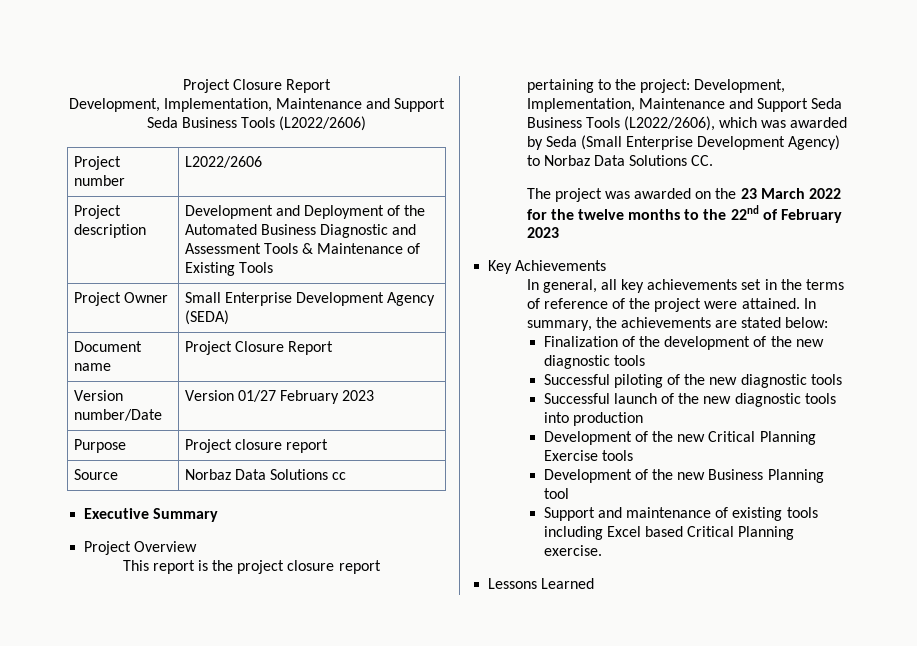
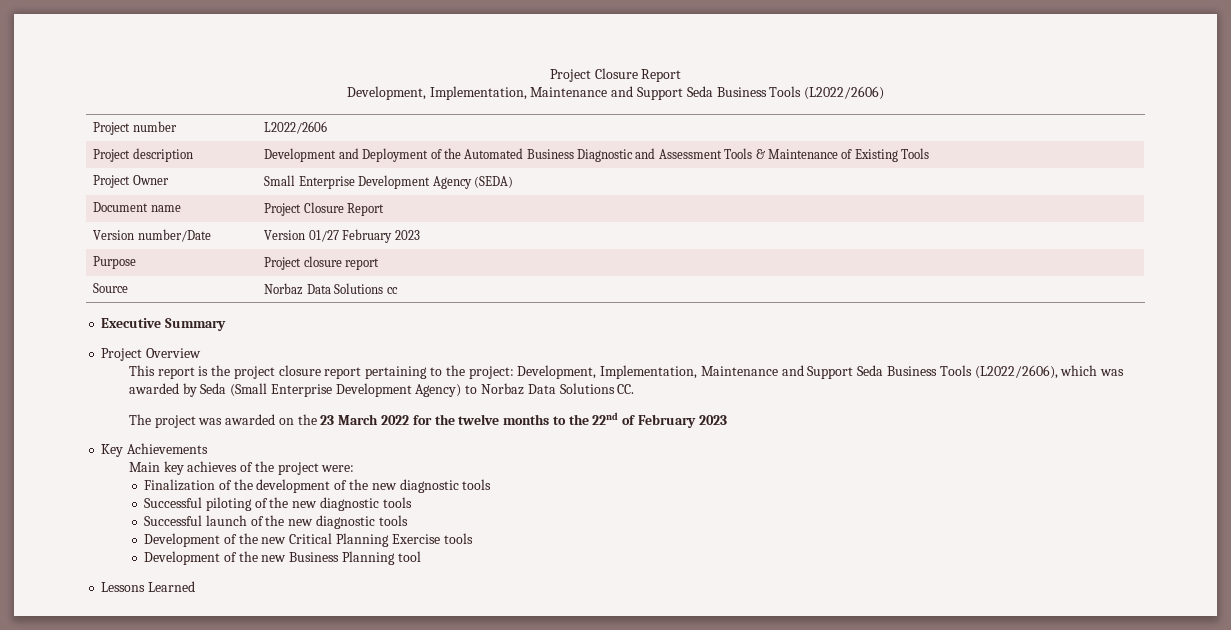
[526,279,845,293] [526,298,816,312] [526,317,829,331] In general, all key achievements set in the terms of reference of the project were attained. In summary, the achievements are stated below: -> [128,461,355,475] Main key achieves of the project were:
[543,412,643,426] into production -> (408, 520) none
[543,507,818,521] [543,526,795,540] [543,545,602,556] // Support and maintenance of existing tools including Excel based Critical Planning exercise. -> (421, 556) none

